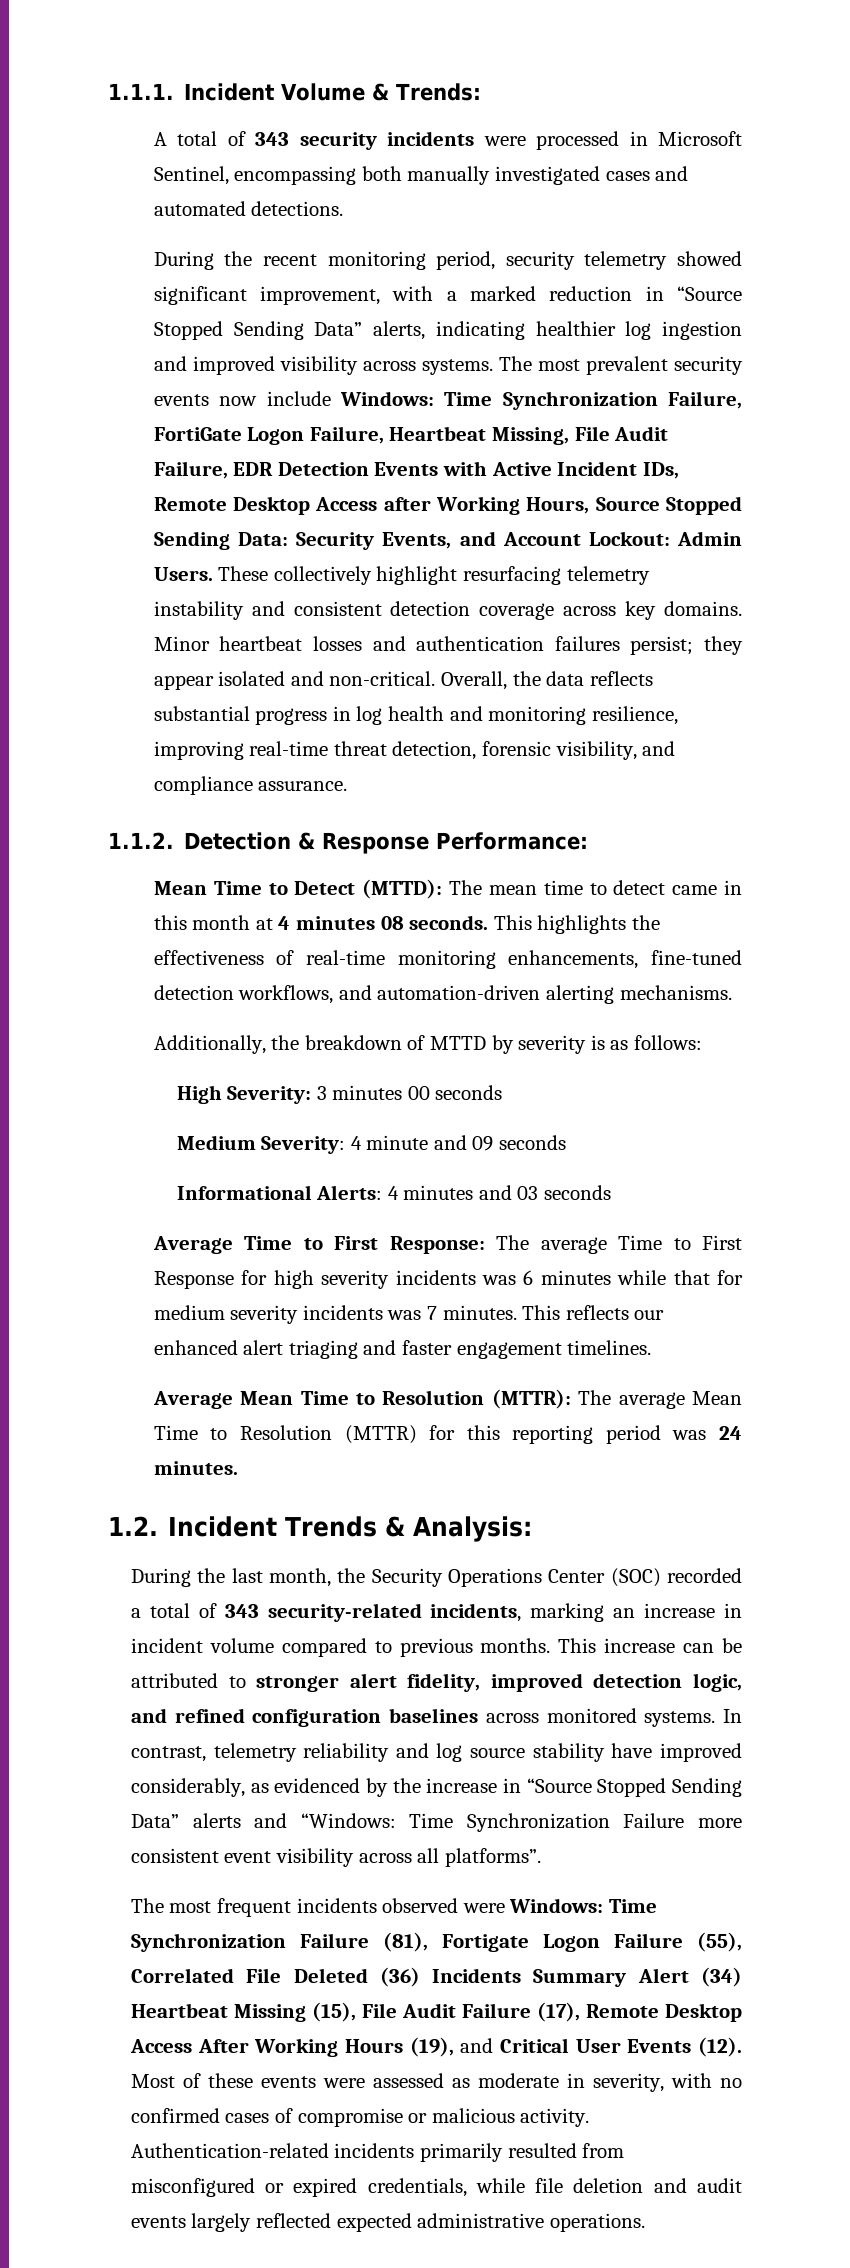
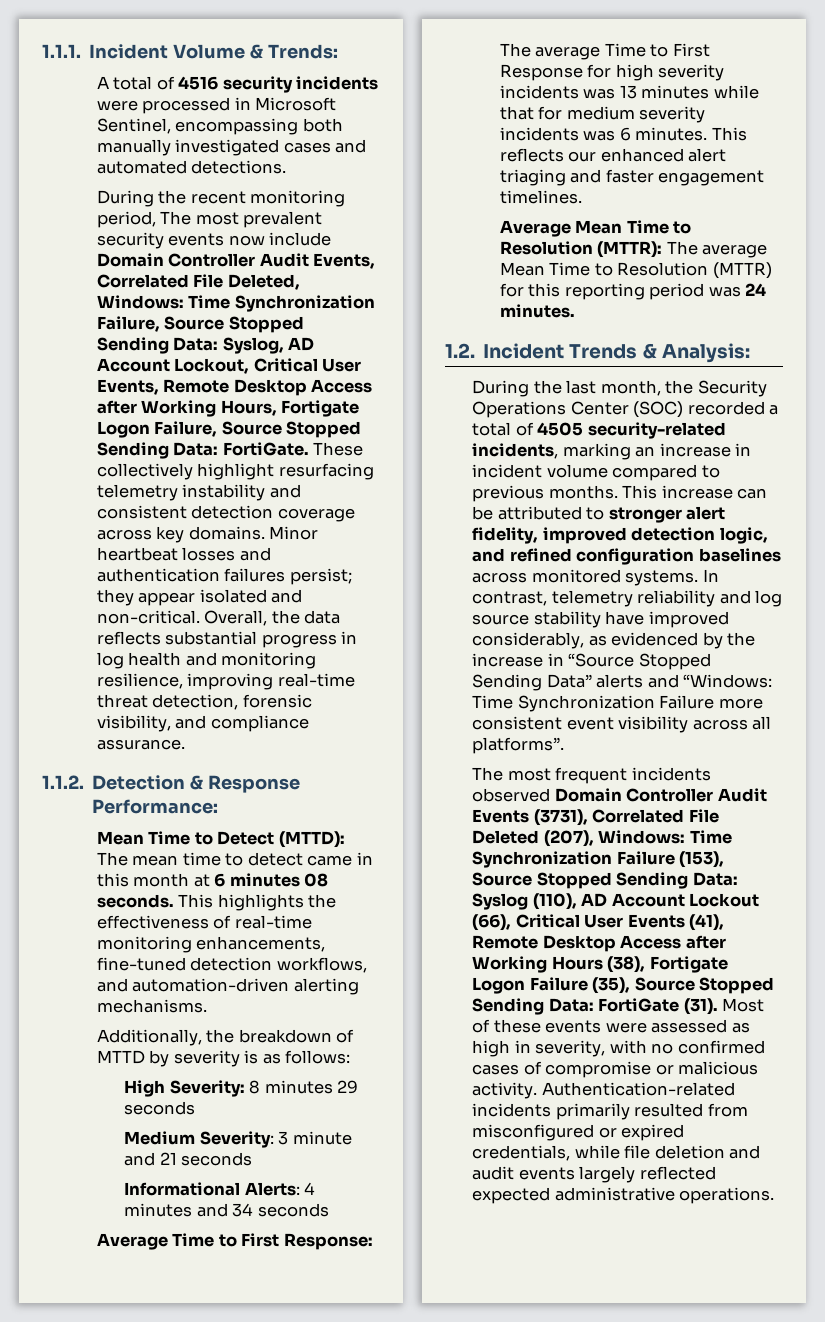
[255,132,290,146] 343 -> [178,76,219,90] 4516
[505,251,742,270] [153,286,742,305] [153,321,742,340] [153,356,493,375] security telemetry showed significant improvement, with a marked reduction in “Source Stopped Sending Data” alerts, indicating healthier log ingestion and improved visibility across systems. -> (156, 219) none
[339,391,742,410] [153,426,669,445] [153,461,679,479] Windows: Time Synchronization Failure, FortiGate Logon Failure, Heartbeat Missing, File Audit Failure, EDR Detection Events with Active Incident IDs, -> [96,253,376,269] [96,274,300,290] [96,295,375,312] [96,316,304,333] [96,337,315,354] [96,358,362,374] [96,379,159,395] Domain Controller Audit Events, Correlated File Deleted, Windows: Time Synchronization Failure, Source Stopped Sending Data: Syslog, AD Account Lockout, Critical User Events,
[595,496,742,515] [153,531,743,550] [153,567,213,581] Source Stopped Sending Data: Security Events, and Account Lockout: Admin Users. -> [281,400,360,417] [96,421,362,438] [96,442,309,459] Fortigate Logon Failure, Source Stopped Sending Data: FortiGate.
[278,916,291,930] 4 -> [214,873,226,887] 6
[316,1085,430,1100] 3 minutes 00 -> [249,1080,359,1094] 8 minutes 29
[350,1136,362,1150] 4 -> [278,1131,289,1145] 3
[472,1136,494,1151] 09 -> [159,1152,177,1165] 21
[517,1186,539,1200] 03 -> [232,1203,254,1217] 34
[523,1270,534,1285] 6 -> [619,85,637,99] 13
[426,1306,437,1320] 7 -> [619,127,631,141] 6
[224,1604,259,1618] 343 -> [537,422,584,436] 4505
[462,1898,657,1913] [130,1932,742,1952] [130,1967,742,1987] [130,2002,743,2022] [129,2037,743,2057] were Windows: Time Synchronization Failure (81), Fortigate Logon Failure (55), Correlated File Deleted (36) Incidents Summary Alert (34) Heartbeat Missing (15), File Audit Failure (17), Remote Desktop Access After Working Hours (19), and Critical User Events (12). -> [554,788,767,802] [472,809,719,826] [472,830,732,847] [472,851,725,868] [472,872,738,889] [472,893,760,910] [472,914,725,931] [472,935,726,952] [472,956,728,973] [472,977,775,994] [472,998,718,1015] Domain Controller Audit Events (3731), Correlated File Deleted (207), Windows: Time Synchronization Failure (153), Source Stopped Sending Data: Syslog (110), AD Account Lockout (66), Critical User Events (41), Remote Desktop Access after Working Hours (38), Fortigate Logon Failure (35), Source Stopped Sending Data: FortiGate (31).
[477,2073,559,2088] moderate -> [472,1040,511,1057] high

